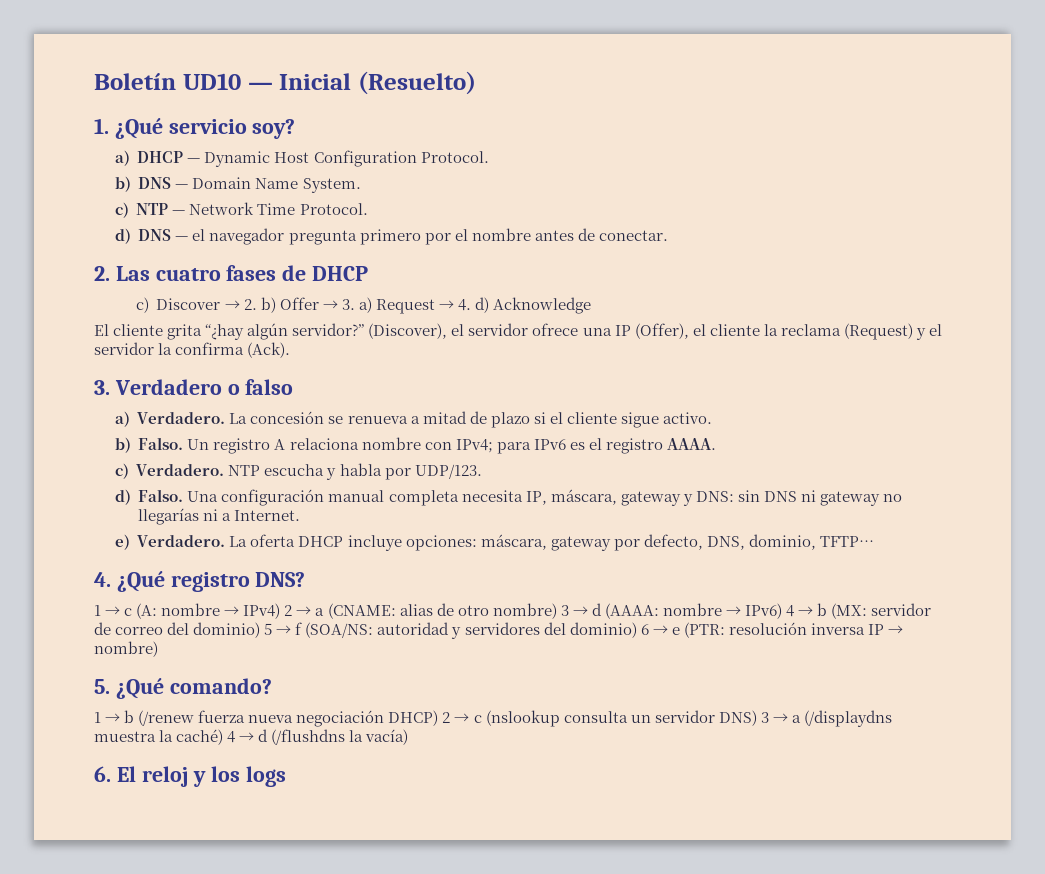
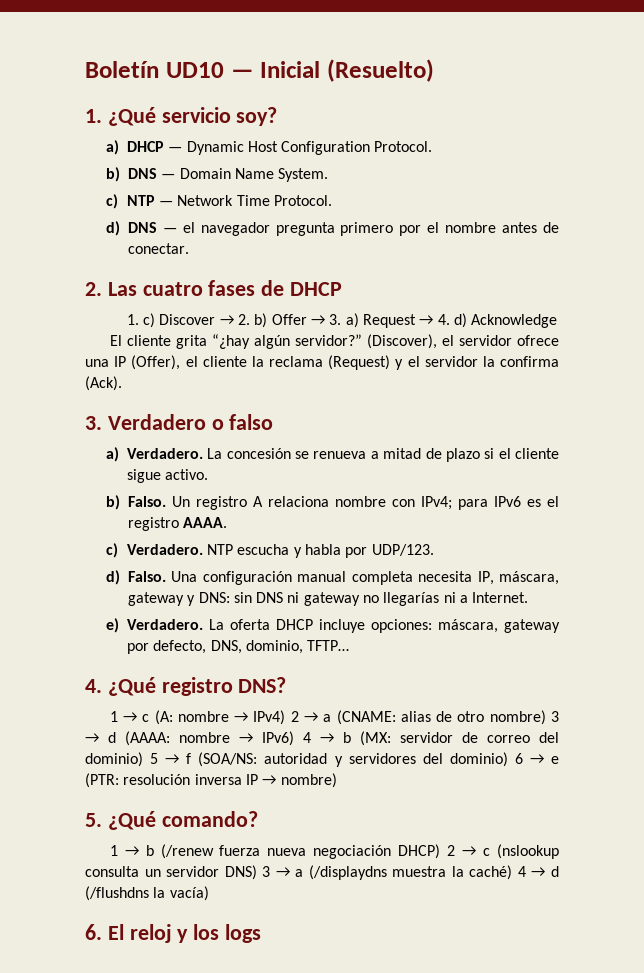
(369, 273) none -> [126,314,139,325] 1.

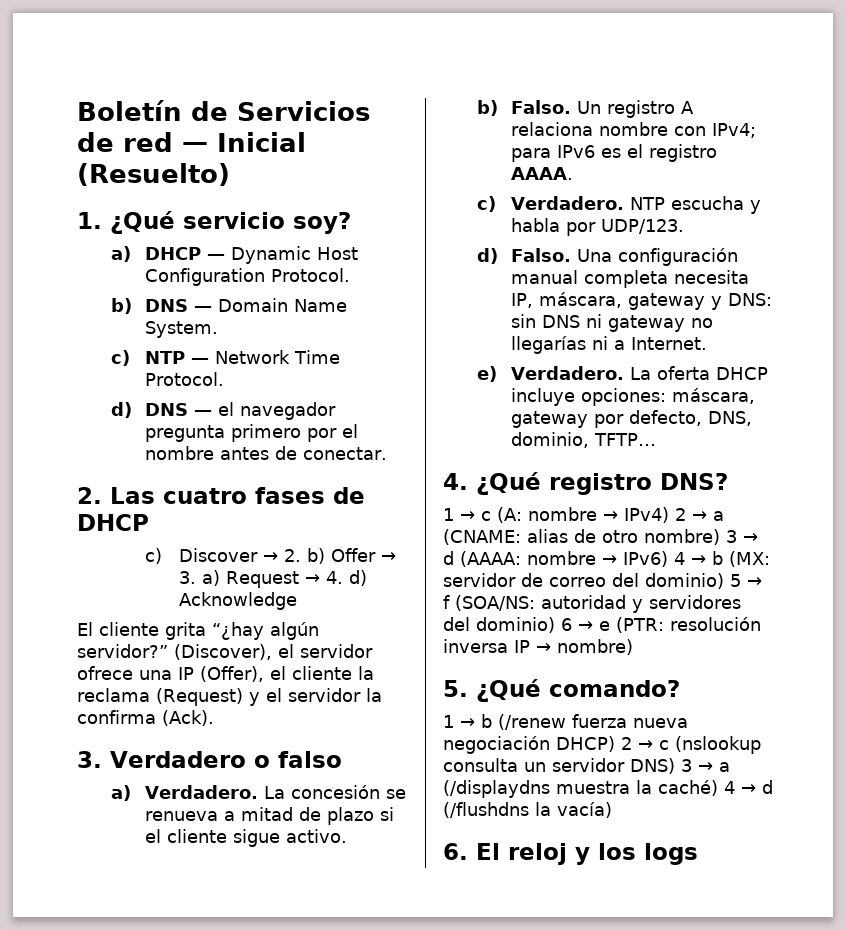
[165,62,224,78] UD10 -> [191,101,370,121] [77,132,173,152] de Servicios de red
[126,314,139,325] 1. -> (149, 522) none

